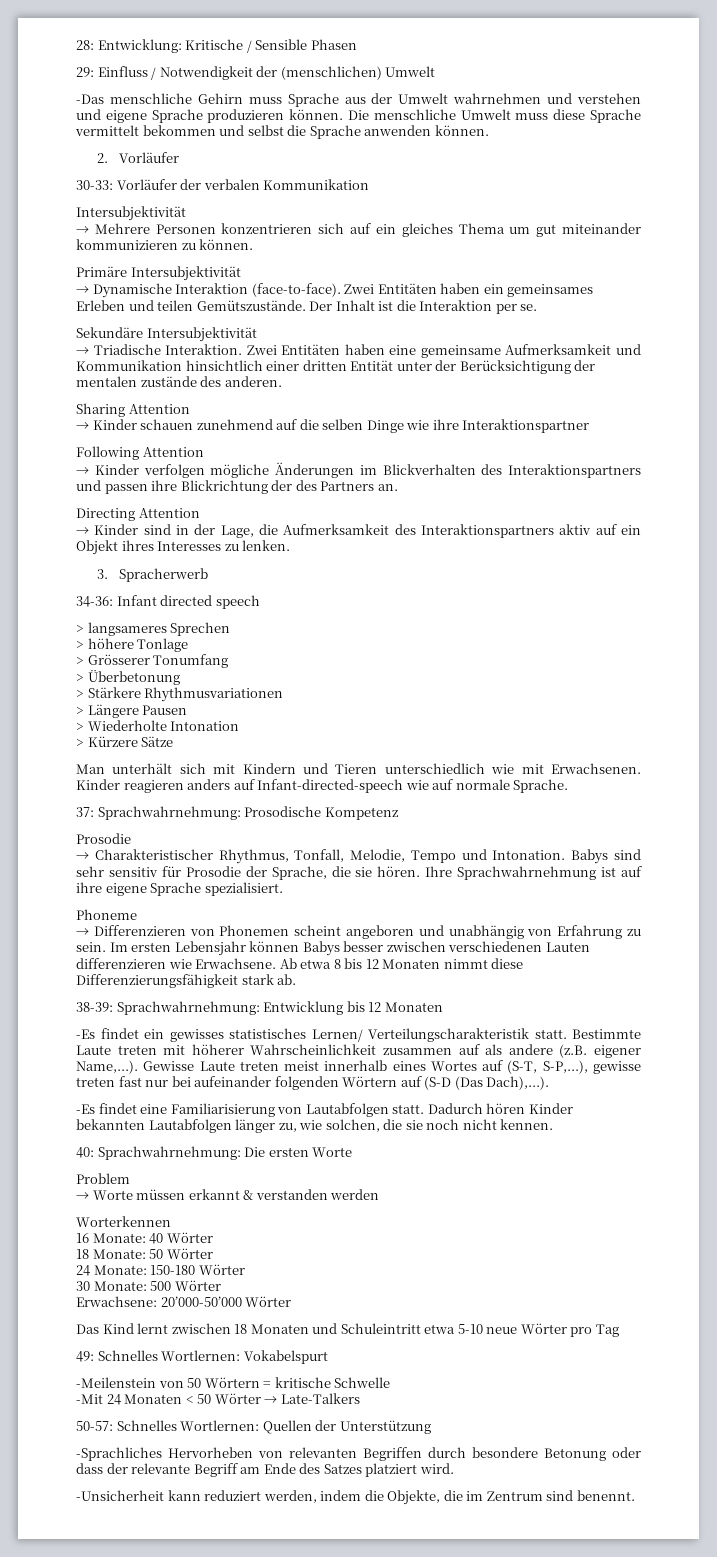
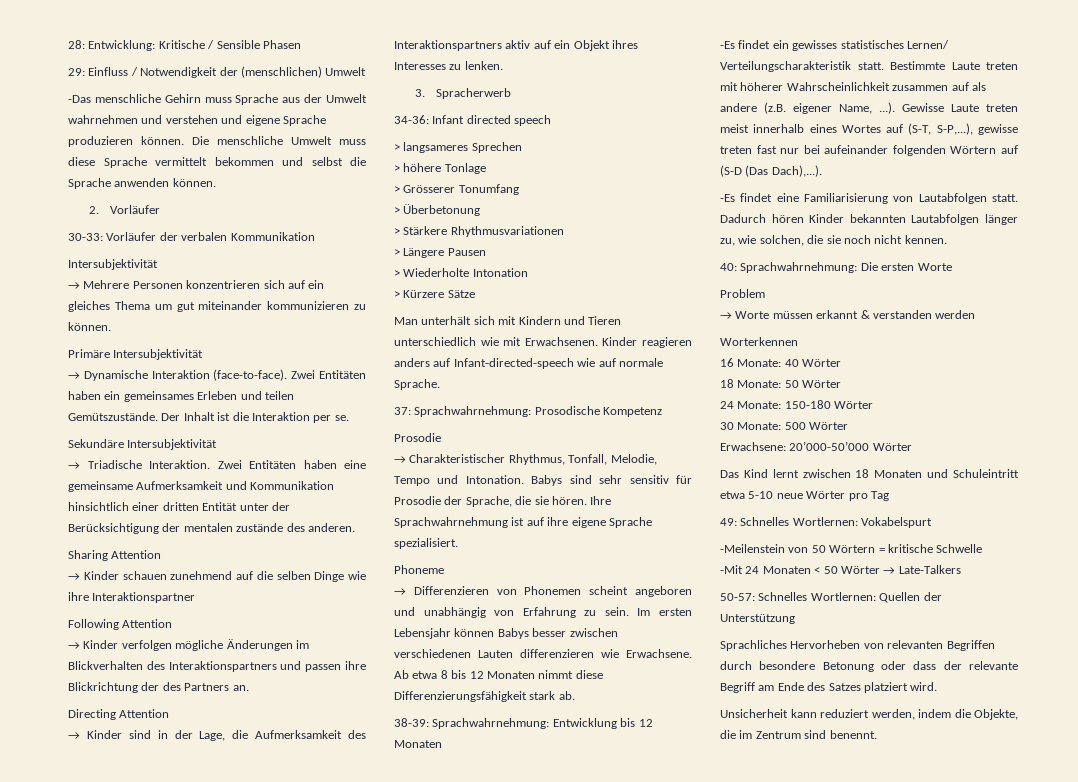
[76,1060,138,1074] Name,...). -> [839,102,895,114] Name, ...).
[76,1447,162,1461] -Sprachliches -> [720,640,787,651] Sprachliches
[76,1490,164,1501] -Unsicherheit -> [720,709,788,718] Unsicherheit

